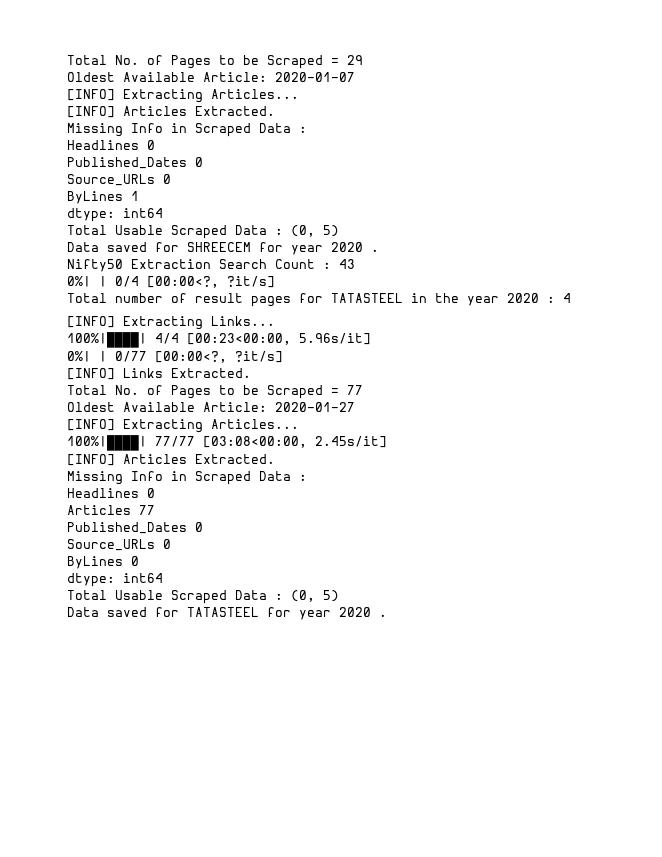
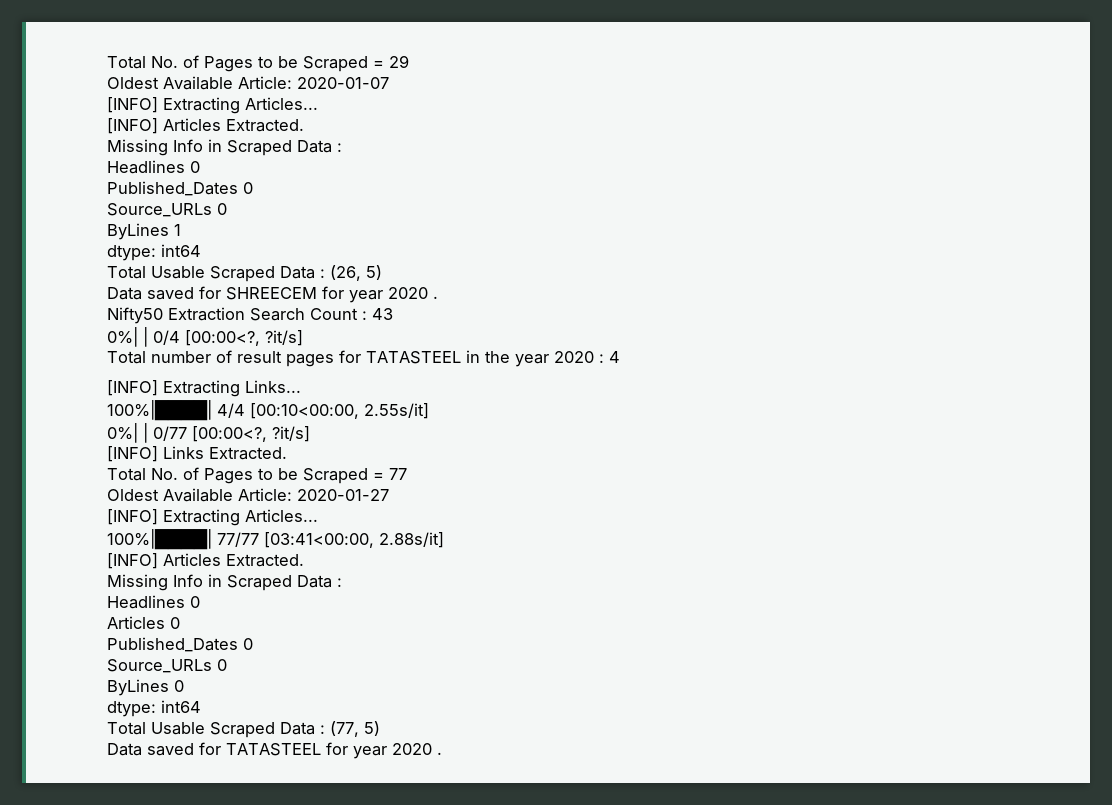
[291,225,315,237] (0, -> [330,265,361,281] (26,
[187,333,371,345] [00:23<00:00, 5.96s/it] -> [250,403,429,419] [00:10<00:00, 2.55s/it]
[203,436,387,448] [03:08<00:00, 2.45s/it] -> [264,532,444,548] [03:41<00:00, 2.88s/it]
[139,505,155,515] 77 -> [170,617,180,629] 0
[291,590,315,602] (0, -> [330,721,359,737] (77,

